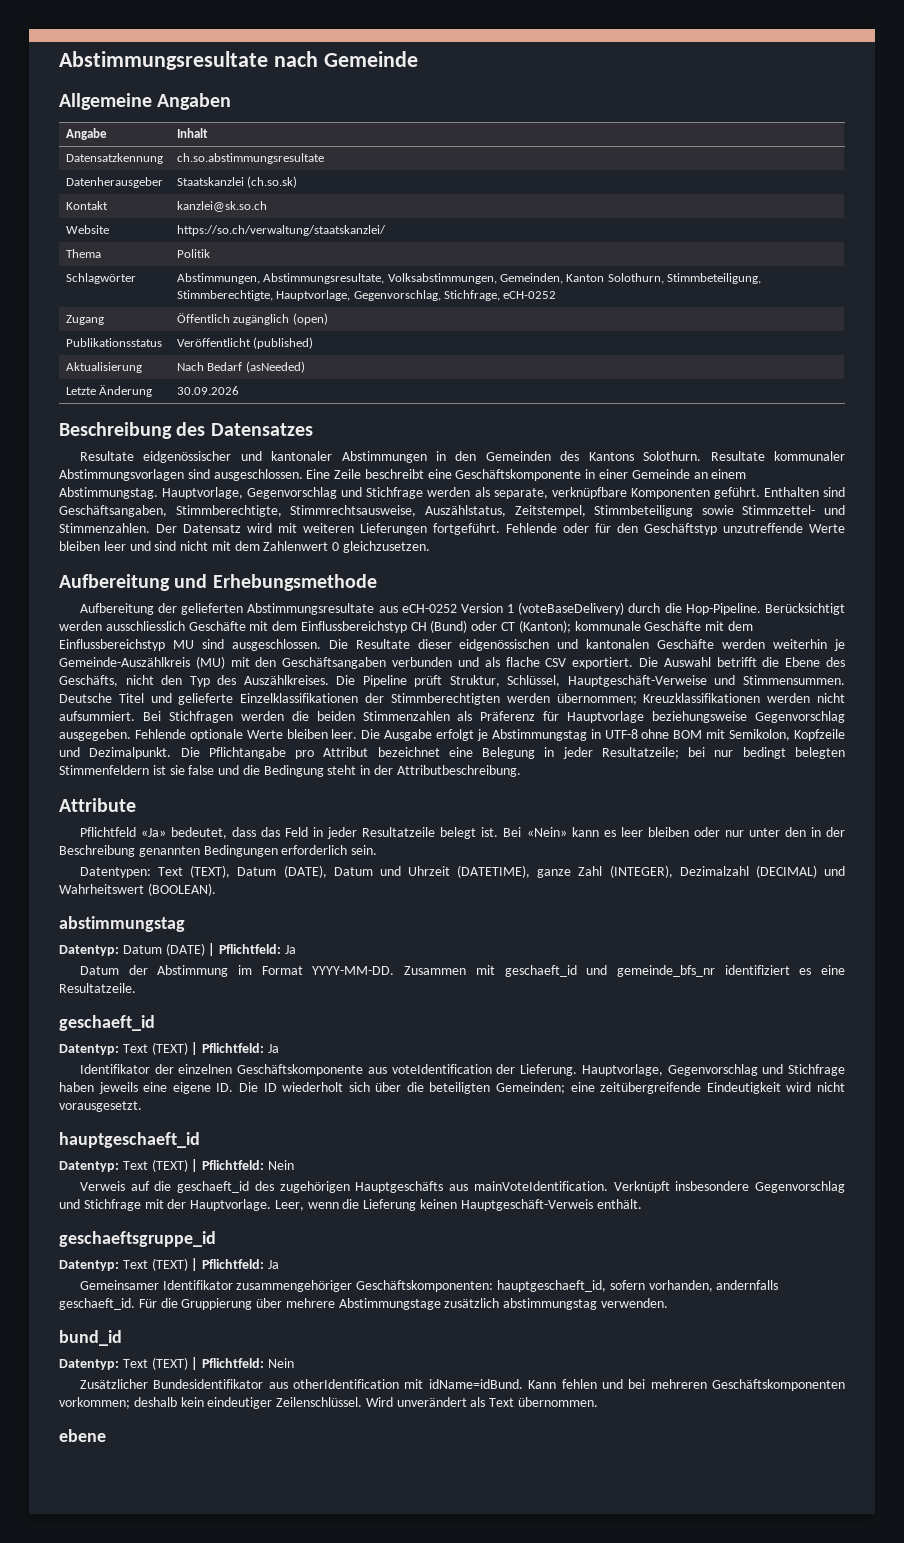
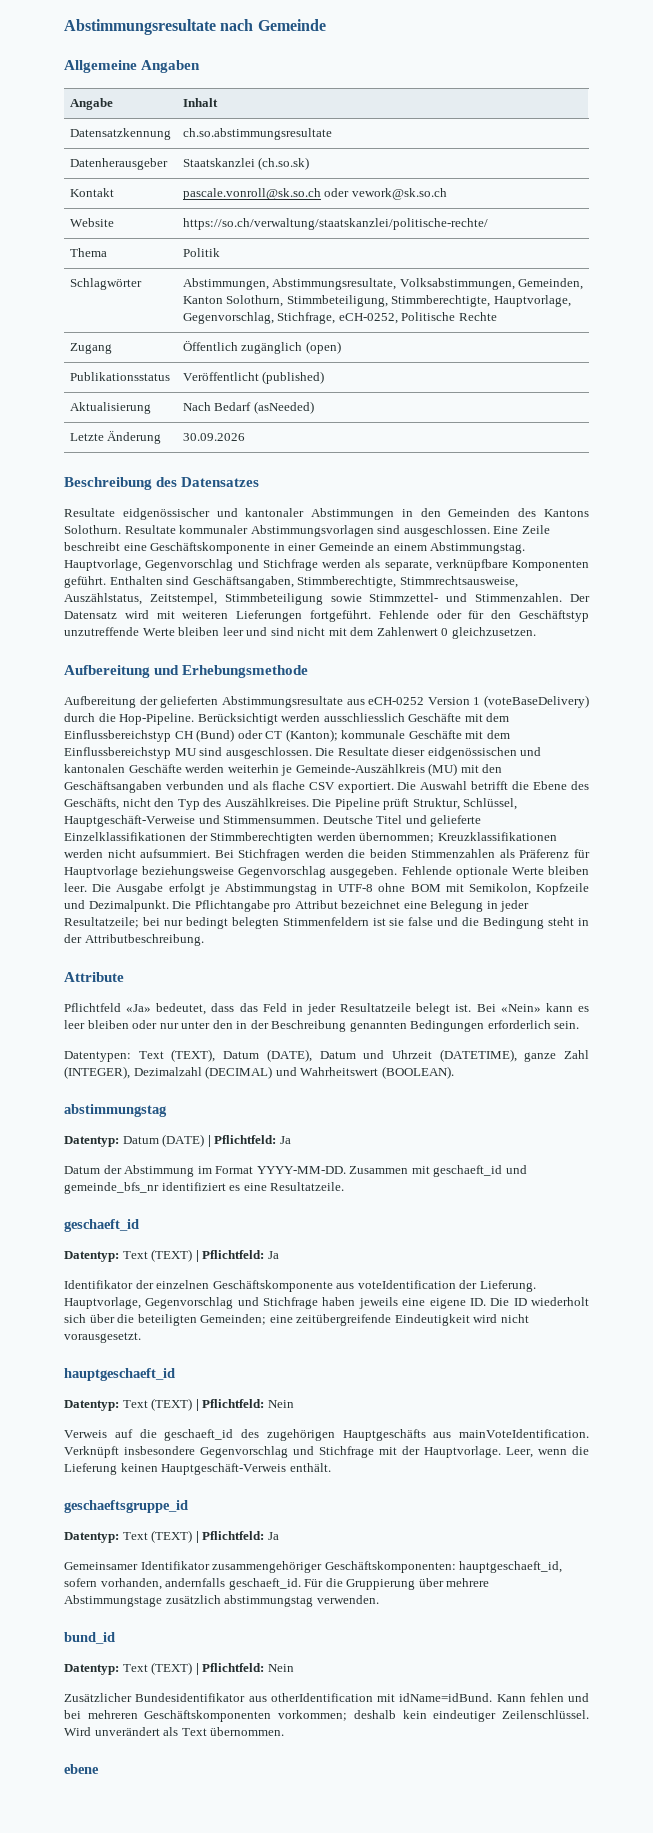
[176,201,267,212] kanzlei@sk.so.ch -> [182,188,447,200] pascale.vonroll@sk.so.ch oder vework@sk.so.ch
[176,225,386,236] https://so.ch/verwaltung/staatskanzlei/ -> [182,218,488,230] https://so.ch/verwaltung/staatskanzlei/politische-rechte/
[503,291,557,299] eCH-0252 -> [338,312,497,324] eCH-0252, Politische Rechte

